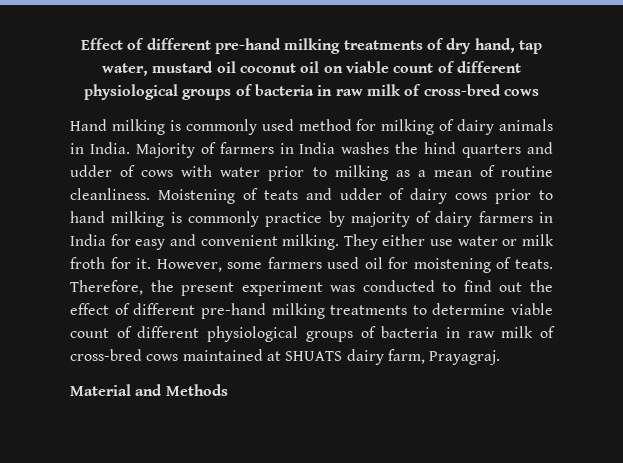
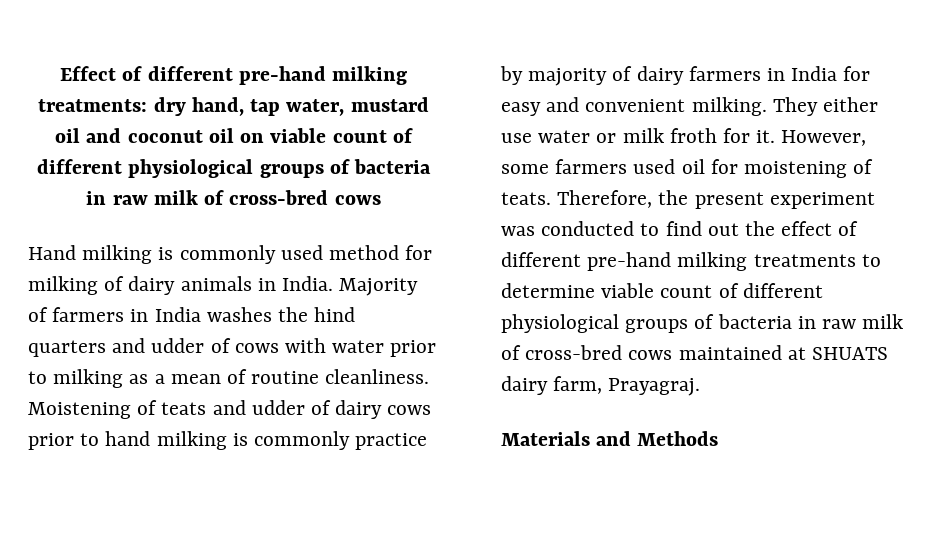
[343,38,444,50] treatments of -> [38,99,148,112] treatments:
(236, 67) none -> [86,128,122,143] and
[70,384,131,396] Material -> [501,431,590,446] Materials

